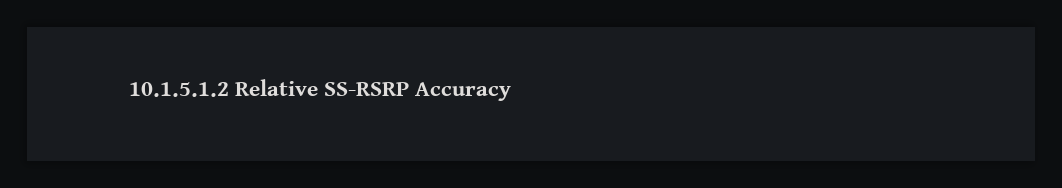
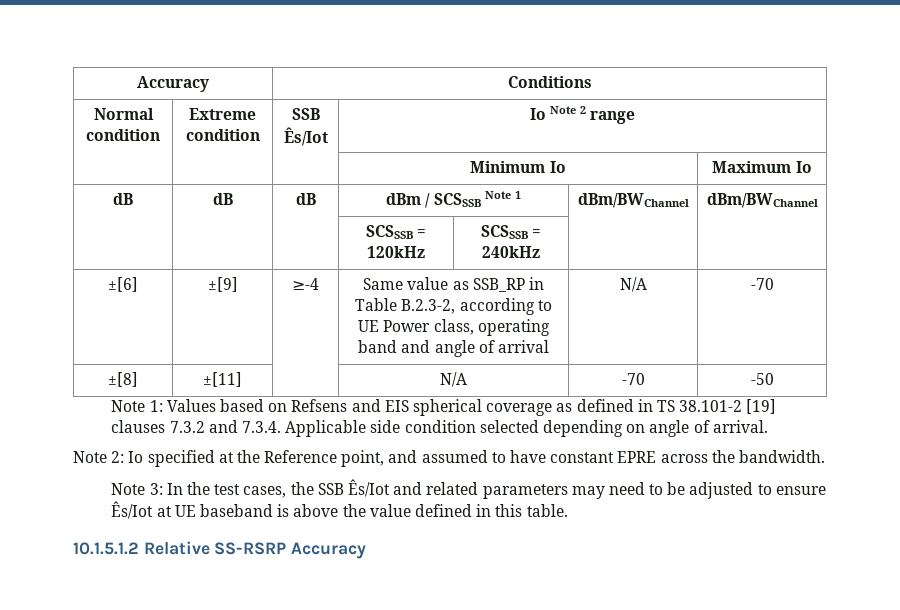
(129, 89) none -> [137,76,209,92] [507,76,592,88] [93,108,154,120] [86,129,160,141] [189,108,256,120] [185,129,260,141] [291,108,320,120] [283,127,328,146] [529,106,636,124] [470,161,566,173] [712,161,812,173] [113,193,133,205] [212,193,233,205] [295,193,316,205] [386,191,521,208] [577,193,689,208] [706,193,818,208] [365,225,427,239] [367,246,426,258] [480,225,542,239] [482,246,540,258] [108,277,138,292] [207,277,238,292] [292,278,319,290] [363,277,544,292] [355,298,552,315] [358,319,550,336] [358,340,549,357] [619,277,647,292] [750,278,774,290] [108,372,138,387] [203,372,242,387] [440,372,468,387] [621,373,645,385] [750,373,774,385] [111,399,777,416] [111,420,768,437] [73,450,825,467] [111,479,826,499] [111,501,568,519] Accuracy | Conditions // Normal condition | Extreme condition | SSB Ês/Iot | Io Note 2 range // | | | Minimum Io | Maximum Io // dB | dB | dB | dBm / SCSSSB Note 1 | dBm/BWChannel | dBm/BWChannel // | | | SCSSSB = 120kHz | SCSSSB = 240kHz | | // ±[6] | ±[9] | ≥-4 | Same value as SSB_RP in Table B.2.3-2, according to UE Power class, operating band and angle of arrival | N/A | -70 // ±[8] | ±[11] | | N/A | -70 | -50 // Note 1: Values based on Refsens and EIS spherical coverage as defined in TS 38.101-2 [19] clauses 7.3.2 and 7.3.4. Applicable side condition selected depending on angle of arrival. // Note 2: Io specified at the Reference point, and assumed to have constant EPRE across the bandwidth. // Note 3: In the test cases, the SSB Ês/Iot and related parameters may need to be adjusted to ensure Ês/Iot at UE baseband is above the value defined in this table. //

